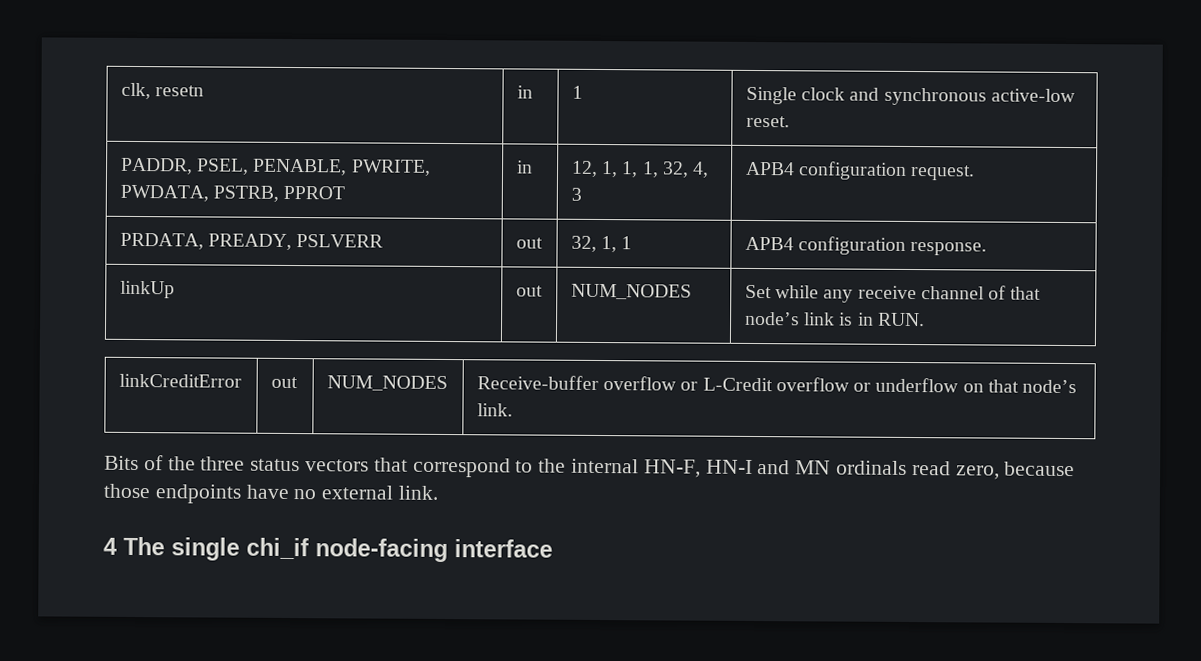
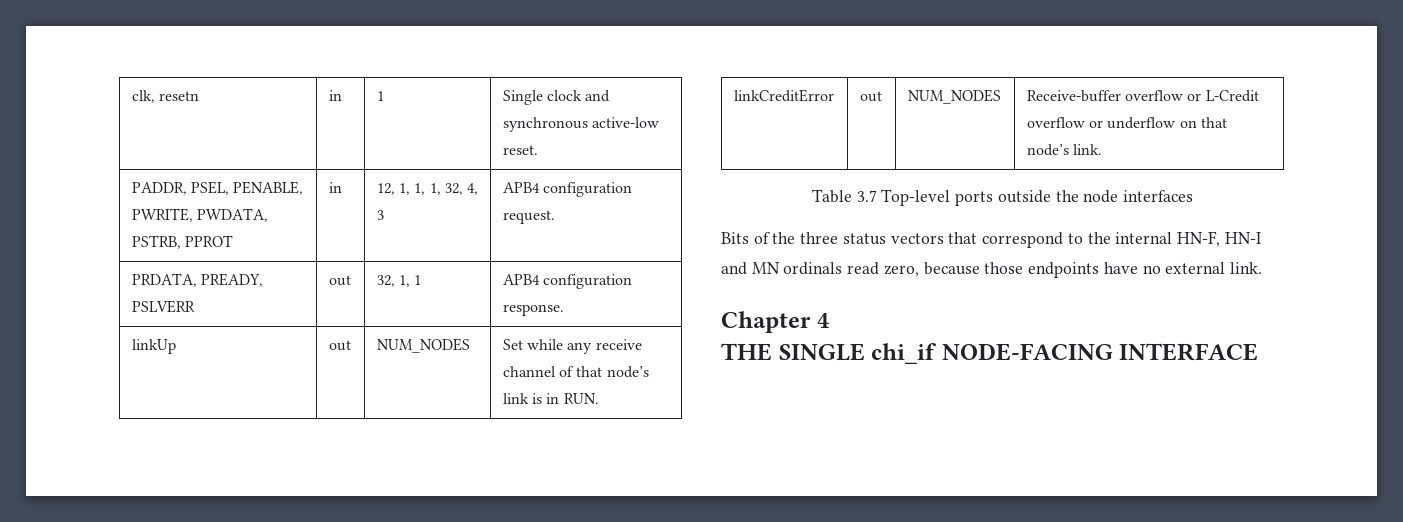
(513, 410) none -> [811,189,1194,206] // Table 3.7 Top-level ports outside the node interfaces
(439, 492) none -> [721,311,811,333] Chapter
[123,536,553,563] The single chi_if node-facing interface -> [721,343,1259,364] // THE SINGLE chi_if NODE-FACING INTERFACE

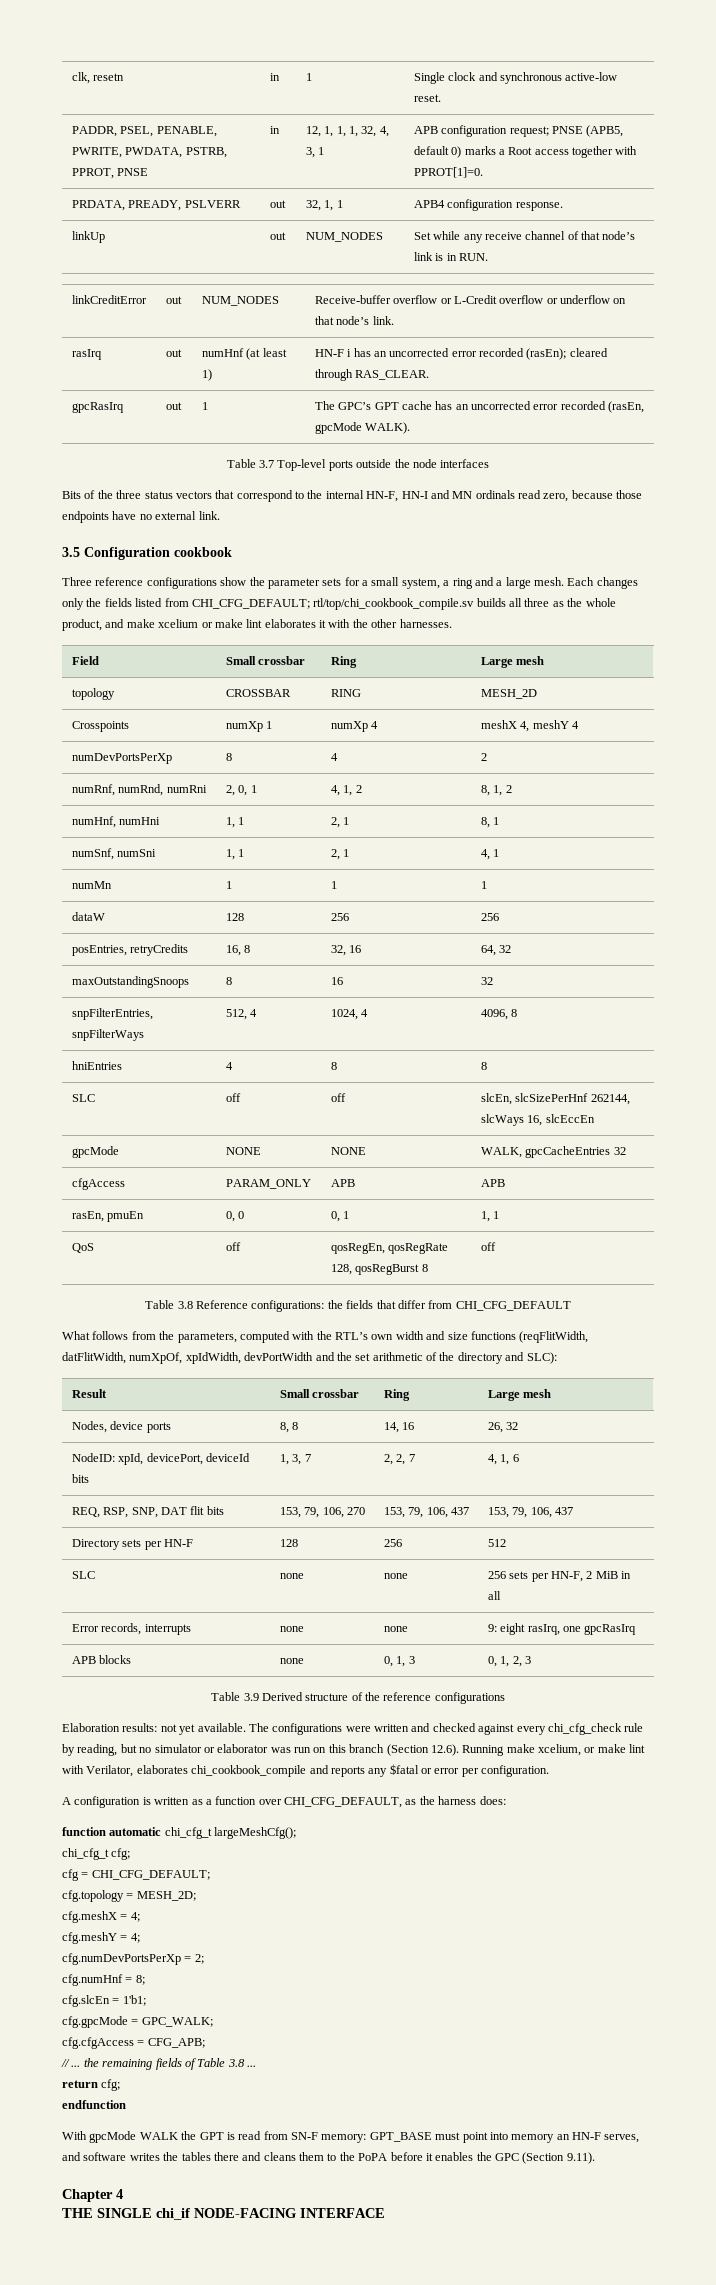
[184,235,233,247] PPROT -> [71,168,149,179] PPROT, PNSE
[376,210,384,220] [502,182,632,197] [502,210,555,224] 3 | APB4 configuration request. -> [305,147,325,158] [413,125,624,137] [413,146,638,158] [413,167,483,178] 3, 1 | APB configuration request; PNSE (APB5, default 0) marks a Root access together with PPROT[1]=0.
(1102, 149) none -> [71,349,102,360] [165,349,182,357] [201,348,287,360] [201,369,212,381] [314,348,608,360] [314,369,430,381] [71,402,124,413] [165,402,182,410] [201,402,208,410] [314,401,645,413] [314,422,411,434] // rasIrq | out | numHnf (at least 1) | HN-F i has an uncorrected error recorded (rasEn); cleared through RAS_CLEAR. // gpcRasIrq | out | 1 | The GPC’s GPT cache has an uncorrected error recorded (rasEn, gpcMode WALK).
(1262, 268) none -> [62,547,232,560] [62,577,638,589] [62,598,616,610] [62,619,452,631] [71,656,99,665] [225,656,306,665] [330,656,357,668] [480,656,545,668] [71,688,115,700] [225,689,291,697] [330,689,361,697] [480,689,537,699] [71,721,129,732] [225,721,273,732] [330,721,379,732] [480,720,579,732] [71,753,172,764] [225,753,232,761] [330,753,338,761] [480,753,487,761] [71,784,207,796] [225,785,257,796] [330,785,362,796] [480,785,512,796] [71,816,161,828] [225,817,245,828] [330,817,350,828] [480,817,500,828] [71,848,157,860] [225,849,245,860] [330,849,350,860] [480,849,500,860] [71,881,112,889] [225,881,232,889] [330,881,337,889] [480,881,487,889] [71,912,105,921] [225,913,244,921] [330,913,349,921] [480,913,499,921] [71,944,189,956] [225,945,251,956] [330,945,362,956] [480,945,512,956] [71,976,189,988] [225,977,232,985] [330,977,343,985] [480,977,493,985] [71,1008,153,1020] [71,1029,144,1041] [225,1009,258,1020] [330,1009,369,1020] [480,1009,518,1020] [71,1061,122,1070] [225,1062,233,1070] [330,1062,337,1070] [480,1062,487,1070] [71,1094,95,1102] [225,1093,241,1102] [330,1093,346,1102] [480,1093,630,1105] [480,1114,595,1126] [71,1146,119,1158] [225,1147,261,1155] [330,1147,366,1155] [480,1146,626,1158] [71,1178,125,1190] [225,1179,311,1189] [330,1179,355,1187] [480,1179,505,1187] [71,1211,145,1222] [225,1211,245,1222] [330,1211,350,1222] [480,1211,500,1222] [71,1243,94,1253] [225,1242,241,1251] [330,1243,449,1254] [330,1264,428,1275] [480,1242,496,1251] [145,1300,571,1312] [62,1331,589,1343] [62,1352,557,1364] [71,1389,107,1398] [279,1389,360,1398] [383,1389,410,1401] [487,1389,552,1401] [71,1421,171,1433] [279,1422,299,1433] [383,1422,415,1433] [487,1422,519,1433] [71,1453,250,1465] [71,1474,89,1483] [279,1454,311,1465] [383,1454,415,1465] [487,1454,519,1465] [71,1506,224,1518] [279,1507,365,1518] [383,1507,469,1518] [487,1507,573,1518] [71,1539,193,1550] [279,1539,298,1547] [383,1539,402,1547] [487,1539,506,1547] [71,1571,95,1579] [279,1573,304,1579] [383,1573,408,1579] [487,1571,632,1582] [487,1591,501,1600] [71,1623,191,1635] [279,1626,304,1632] [383,1626,408,1632] [487,1623,637,1635] [71,1655,132,1664] [279,1658,304,1664] [383,1656,415,1667] [487,1656,531,1667] [211,1692,505,1704] [62,1723,644,1735] [62,1744,646,1756] [62,1764,550,1777] [62,1796,506,1808] [62,1827,297,1839] [62,1848,131,1860] [62,1869,210,1881] [62,1890,196,1902] [62,1911,140,1923] [62,1932,140,1944] [62,1953,204,1965] [62,1974,145,1986] [62,1995,146,2007] [62,2016,213,2028] [62,2037,205,2049] [61,2058,256,2070] [62,2079,121,2091] [62,2100,126,2109] [62,2131,640,2143] [62,2152,595,2164] // 3.5 Configuration cookbook // Three reference configurations show the parameter sets for a small system, a ring and a large mesh. Each changes only the fields listed from CHI_CFG_DEFAULT; rtl/top/chi_cookbook_compile.sv builds all three as the whole product, and make xcelium or make lint elaborates it with the other harnesses. // Field | Small crossbar | Ring | Large mesh // topology | CROSSBAR | RING | MESH_2D // Crosspoints | numXp 1 | numXp 4 | meshX 4, meshY 4 // numDevPortsPerXp | 8 | 4 | 2 // numRnf, numRnd, numRni | 2, 0, 1 | 4, 1, 2 | 8, 1, 2 // numHnf, numHni | 1, 1 | 2, 1 | 8, 1 // numSnf, numSni | 1, 1 | 2, 1 | 4, 1 // numMn | 1 | 1 | 1 // dataW | 128 | 256 | 256 // posEntries, retryCredits | 16, 8 | 32, 16 | 64, 32 // maxOutstandingSnoops | 8 | 16 | 32 // snpFilterEntries, snpFilterWays | 512, 4 | 1024, 4 | 4096, 8 // hniEntries | 4 | 8 | 8 // SLC | off | off | slcEn, slcSizePerHnf 262144, slcWays 16, slcEccEn // gpcMode | NONE | NONE | WALK, gpcCacheEntries 32 // cfgAccess | PARAM_ONLY | APB | APB // rasEn, pmuEn | 0, 0 | 0, 1 | 1, 1 // QoS | off | qosRegEn, qosRegRate 128, qosRegBurst 8 | off // Table 3.8 Reference configurations: the fields that differ from CHI_CFG_DEFAULT // What follows from the parameters, computed with the RTL’s own width and size functions (reqFlitWidth, datFlitWidth, numXpOf, xpIdWidth, devPortWidth and the set arithmetic of the directory and SLC): // Result | Small crossbar | Ring | Large mesh // Nodes, device ports | 8, 8 | 14, 16 | 26, 32 // NodeID: xpId, devicePort, deviceId bits | 1, 3, 7 | 2, 2, 7 | 4, 1, 6 // REQ, RSP, SNP, DAT flit bits | 153, 79, 106, 270 | 153, 79, 106, 437 | 153, 79, 106, 437 // Directory sets per HN-F | 128 | 256 | 512 // SLC | none | none | 256 sets per HN-F, 2 MiB in all // Error records, interrupts | none | none | 9: eight rasIrq, one gpcRasIrq // APB blocks | none | 0, 1, 3 | 0, 1, 2, 3 // Table 3.9 Derived structure of the reference configurations // Elaboration results: not yet available. The configurations were written and checked against every chi_cfg_check rule by reading, but no simulator or elaborator was run on this branch (Section 12.6). Running make xcelium, or make lint with Verilator, elaborates chi_cookbook_compile and reports any $fatal or error per configuration. // A configuration is written as a function over CHI_CFG_DEFAULT, as the harness does: // function automatic chi_cfg_t largeMeshCfg(); // chi_cfg_t cfg; // cfg = CHI_CFG_DEFAULT; // cfg.topology = MESH_2D; // cfg.meshX = 4; // cfg.meshY = 4; // cfg.numDevPortsPerXp = 2; // cfg.numHnf = 8; // cfg.slcEn = 1'b1; // cfg.gpcMode = GPC_WALK; // cfg.cfgAccess = CFG_APB; // // ... the remaining fields of Table 3.8 ... // return cfg; // endfunction // With gpcMode WALK the GPT is read from SN-F memory: GPT_BASE must point into memory an HN-F serves, and software writes the tables there and cleans them to the PoPA before it enables the GPC (Section 9.11).

